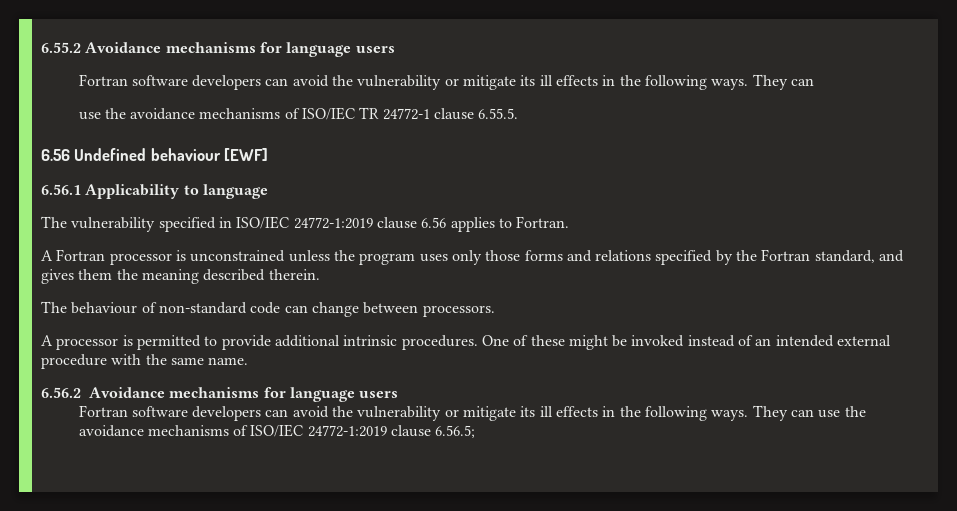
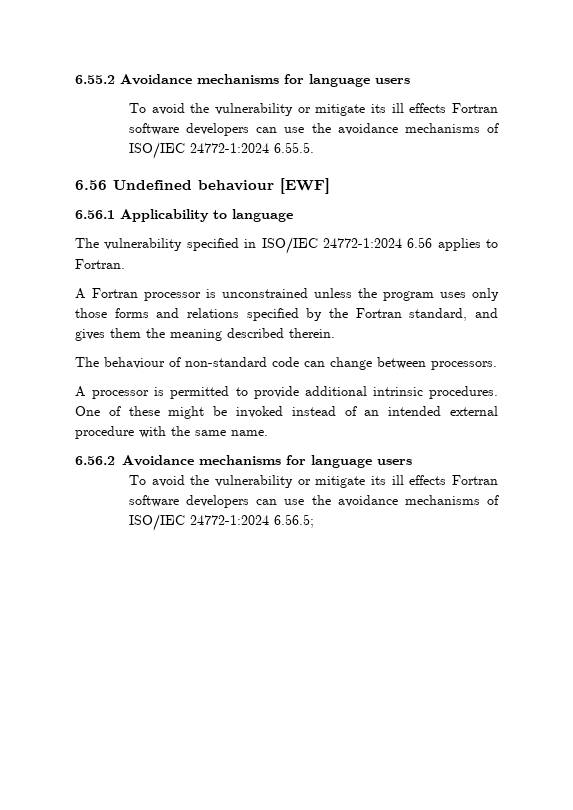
[78,74,814,90] [78,107,475,120] Fortran software developers can avoid the vulnerability or mitigate its ill effects in the following ways. They can // use the avoidance mechanisms of ISO/IEC TR 24772-1 clause -> [128,103,499,116] [128,123,499,136] [128,142,269,159] To avoid the vulnerability or mitigate its ill effects Fortran software developers can use the avoidance mechanisms of ISO/IEC 24772-1:2024
[293,217,417,229] 24772-1:2019 clause -> [322,238,402,248] 24772-1:2024
[78,405,866,421] [78,424,432,437] Fortran software developers can avoid the vulnerability or mitigate its ill effects in the following ways. They can use the avoidance mechanisms of ISO/IEC 24772-1:2019 clause -> [128,475,499,488] [128,495,499,508] [128,514,269,531] To avoid the vulnerability or mitigate its ill effects Fortran software developers can use the avoidance mechanisms of ISO/IEC 24772-1:2024

